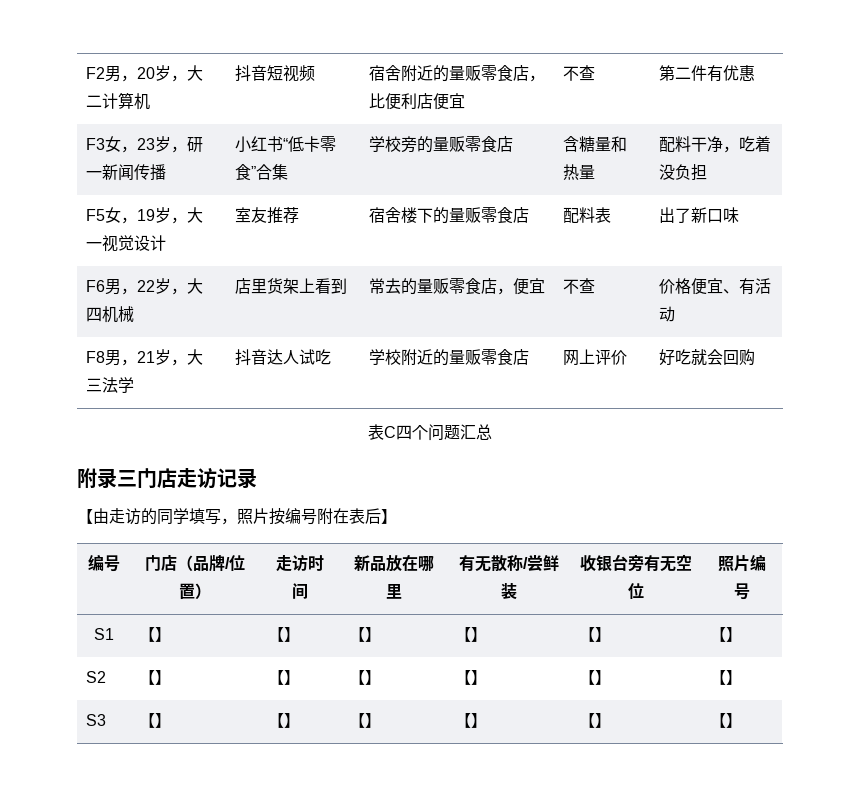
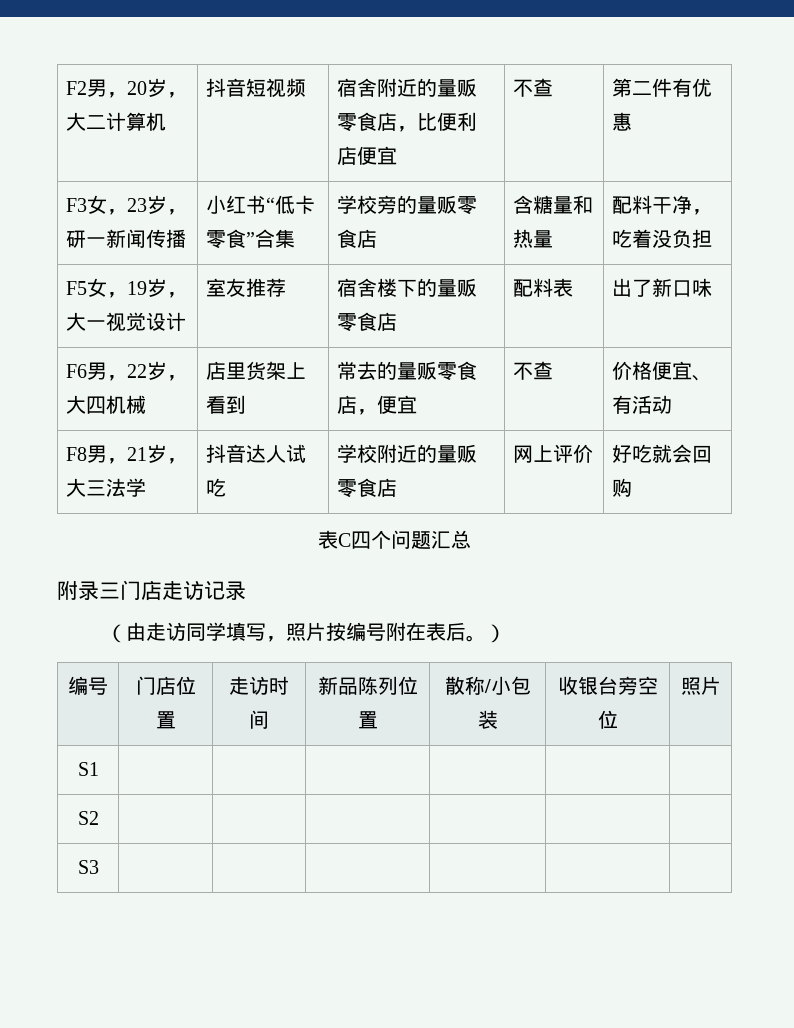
[77,508,157,525] 【由走访的 -> [106,622,187,643] （由走访
[381,509,397,524] 】 -> [466,624,507,643] 。）
[177,554,245,572] [179,583,211,600] （品牌/位置） -> [175,676,196,695] [155,711,176,729] 位置
[385,554,434,572] [385,584,402,599] [458,555,491,572] 放在哪里 | 有无 -> [357,676,418,695] [357,711,378,729] 陈列位置 |
[526,555,559,572] 尝鲜 -> [490,676,531,695] 小包
[644,555,676,572] 有无 -> (638, 685) none
[750,554,766,571] [734,583,750,600] 编号 -> (721, 685) none
[139,627,172,642] [268,627,301,642] [349,627,382,642] [455,627,488,642] [579,627,612,642] [710,627,743,642] [86,671,107,683] [139,670,172,685] [268,670,301,685] [349,670,382,685] [455,670,488,685] [579,670,612,685] [710,670,743,685] [86,714,107,726] [139,713,172,728] [268,713,301,728] [349,713,382,728] [455,713,488,728] [579,713,612,728] [710,713,743,728] 【】 | 【】 | 【】 | 【】 | 【】 | 【】 // S2 | 【】 | 【】 | 【】 | 【】 | 【】 | 【】 // S3 | 【】 | 【】 | 【】 | 【】 | 【】 | 【】 -> [77,811,99,825] [77,860,99,874] | | | | | // S2 | | | | | | // S3 | | | | | |

